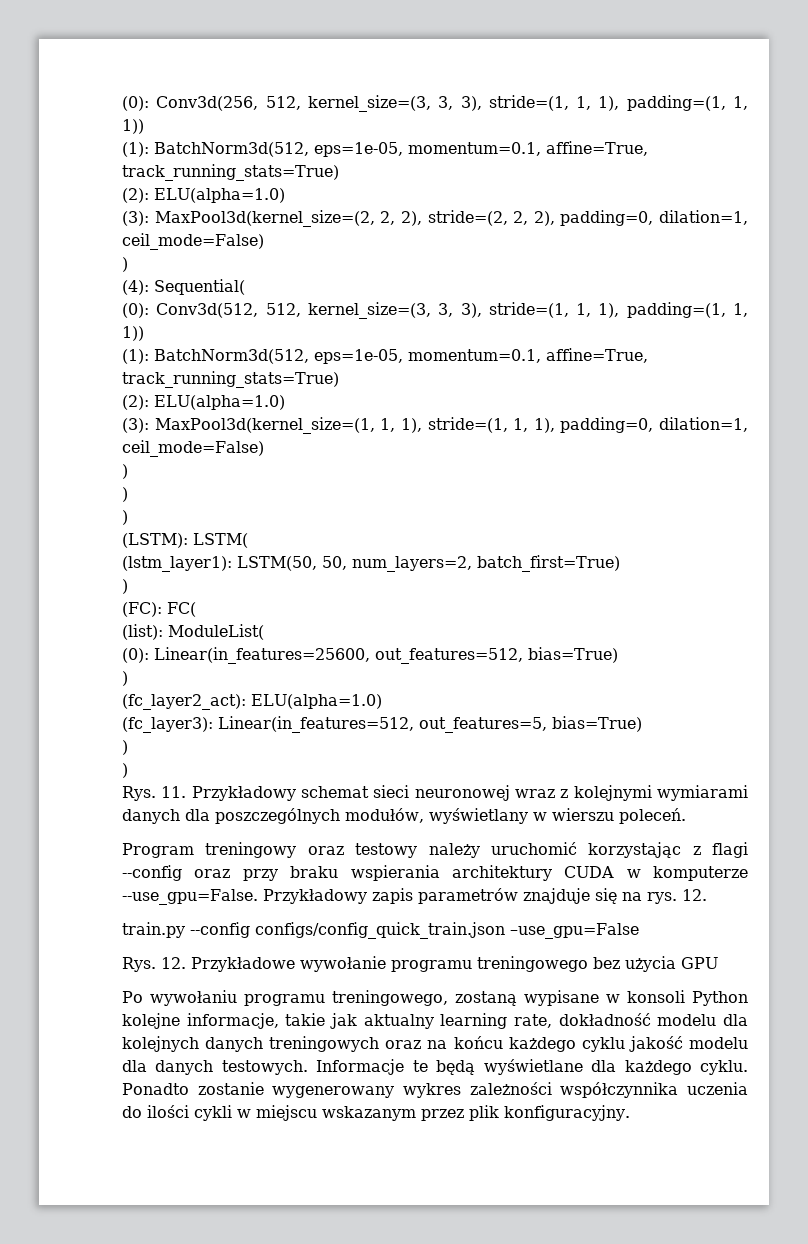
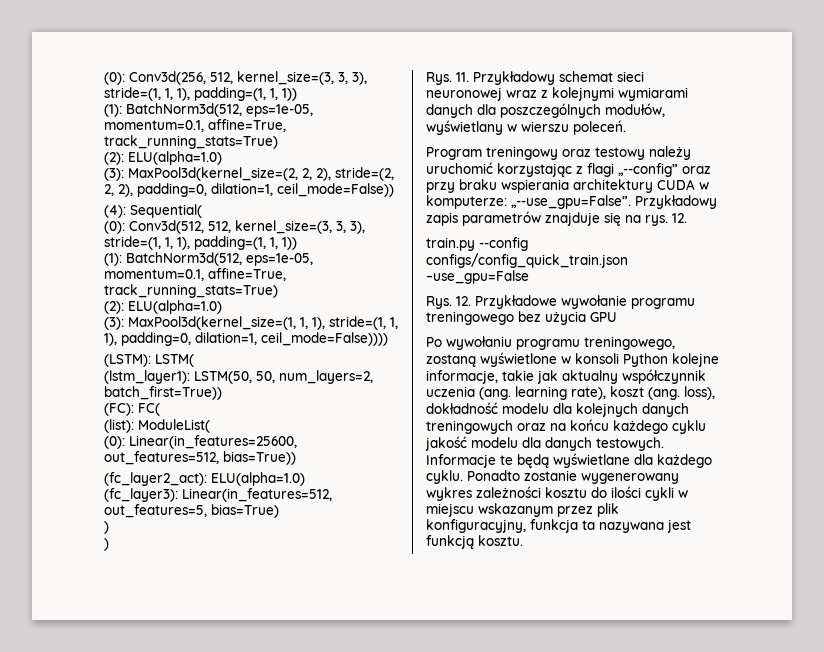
[122,233,264,250] [122,257,128,272] ceil_mode=False) // ) -> [277,183,394,197] ceil_mode=False))
[122,440,264,457] [122,464,128,479] [122,487,128,502] [122,510,128,525] ceil_mode=False) // ) // ) // ) -> [261,332,388,346] ceil_mode=False))))
[477,555,620,572] [122,579,128,594] batch_first=True) // ) -> [104,386,222,400] batch_first=True))
[528,647,618,663] [122,671,128,686] bias=True) // ) -> [223,451,296,465] bias=True))
[122,865,182,881] --config -> [618,163,678,177] „--config”
[653,866,748,881] [122,889,258,905] komputerze --use_gpu=False. -> [426,195,631,209] komputerze: „--use_gpu=False”.
[524,990,599,1006] wypisane -> [480,352,557,367] wyświetlone
[440,1013,552,1029] learning rate, -> [622,369,706,384] [426,386,715,400] współczynnik uczenia (ang. learning rate), koszt (ang. loss),
[560,1082,749,1098] współczynnika uczenia -> [545,487,587,498] kosztu
[504,1105,630,1121] konfiguracyjny. -> [426,519,691,533] [426,535,523,549] konfiguracyjny, funkcja ta nazywana jest funkcją kosztu.

